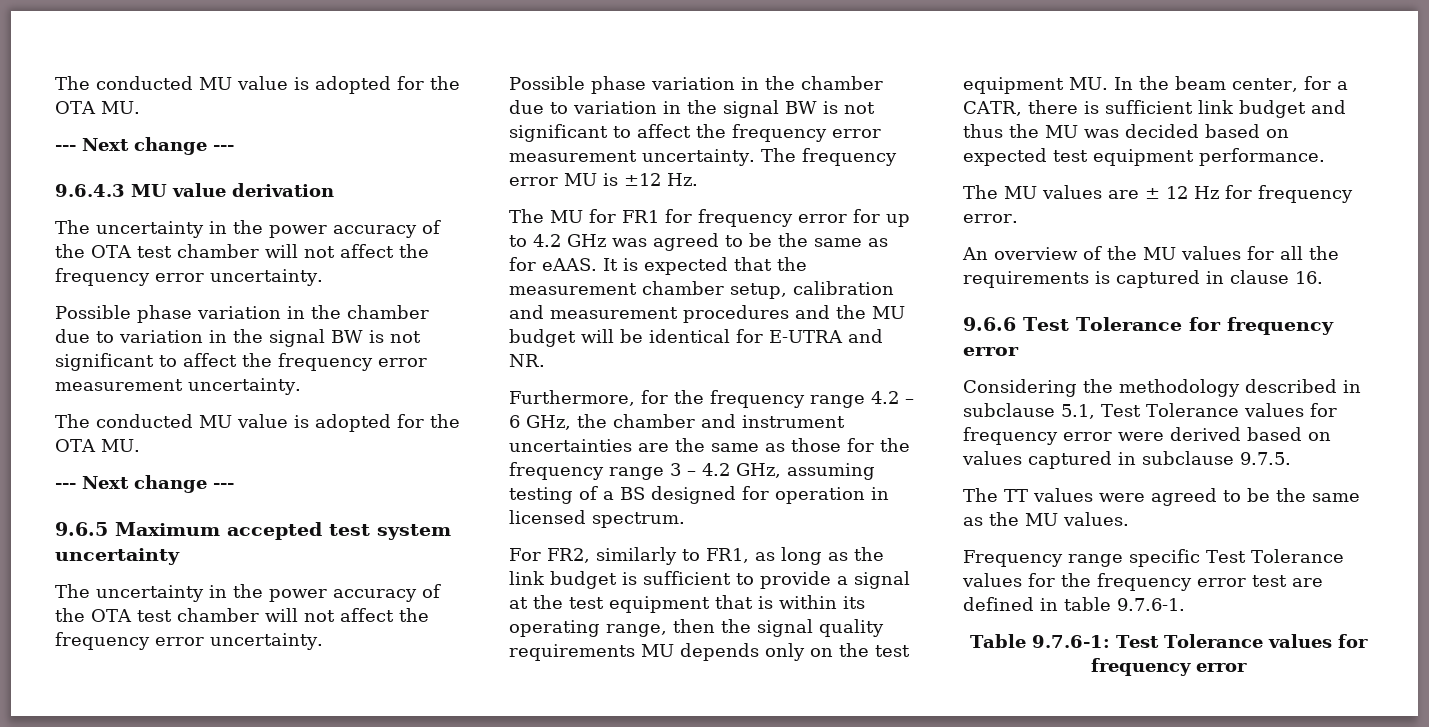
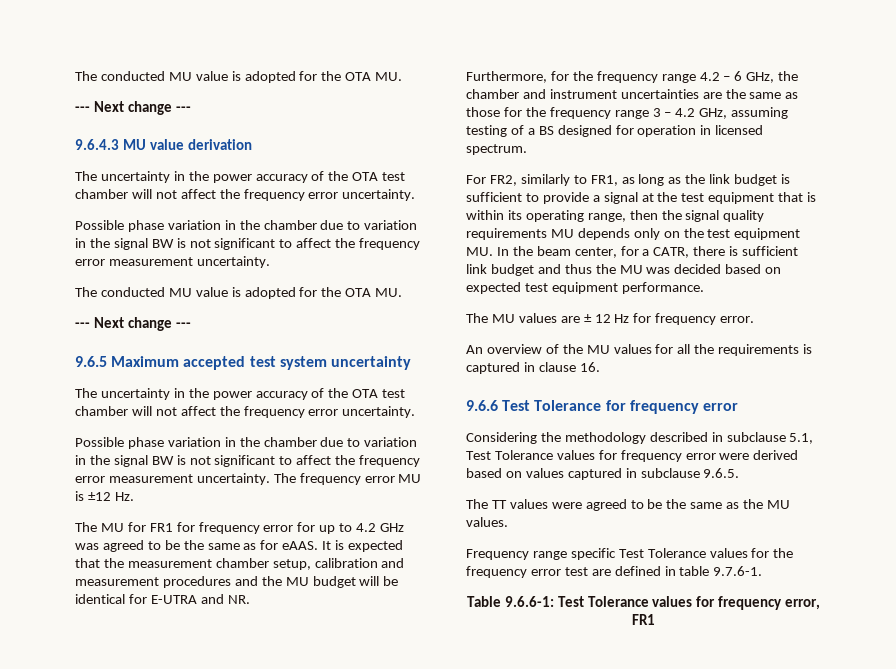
[1240,452,1291,465] 9.7.5. -> [703,468,740,478] 9.6.5.
[1032,634,1368,648] [1091,658,1247,676] 9.7.6-1: Test Tolerance values for frequency error -> [504,596,821,610] [632,614,655,625] 9.6.6-1: Test Tolerance values for frequency error, FR1

